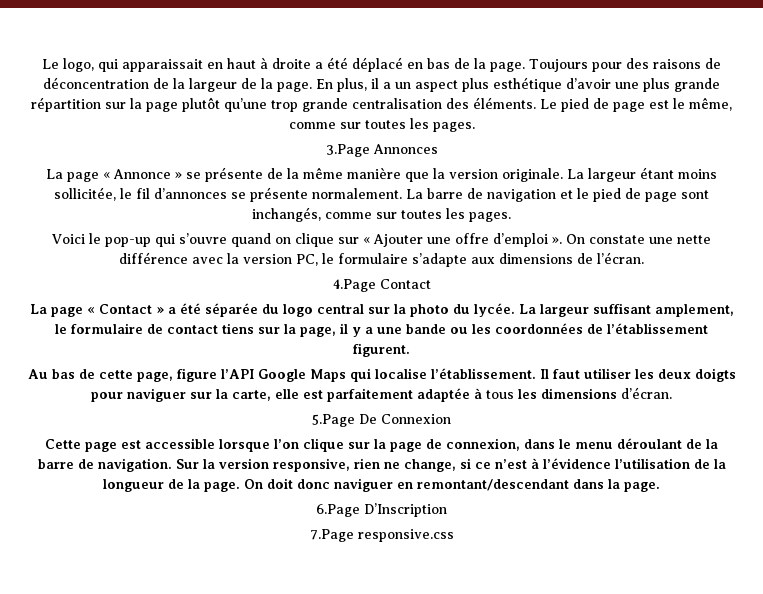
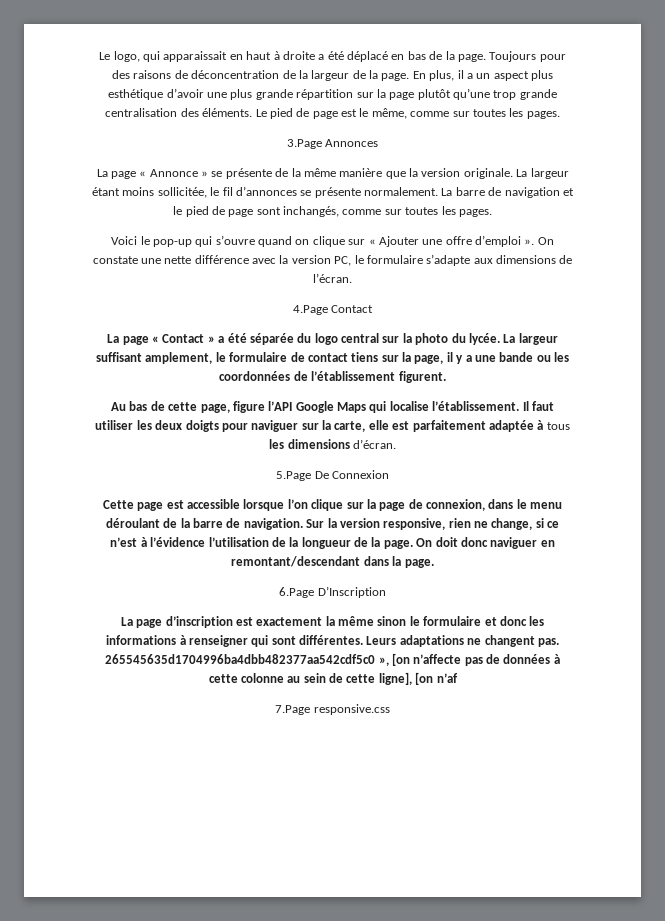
(447, 510) none -> [120,616,545,628] [106,635,559,647] [105,653,560,666] [208,672,458,685] // La page d’inscription est exactement la même sinon le formulaire et donc les informations à renseigner qui sont différentes. Leurs adaptations ne changent pas. 265545635d1704996ba4dbb482377aa542cdf5c0 », [on n’affecte pas de données à cette colonne au sein de cette ligne], [on n’af

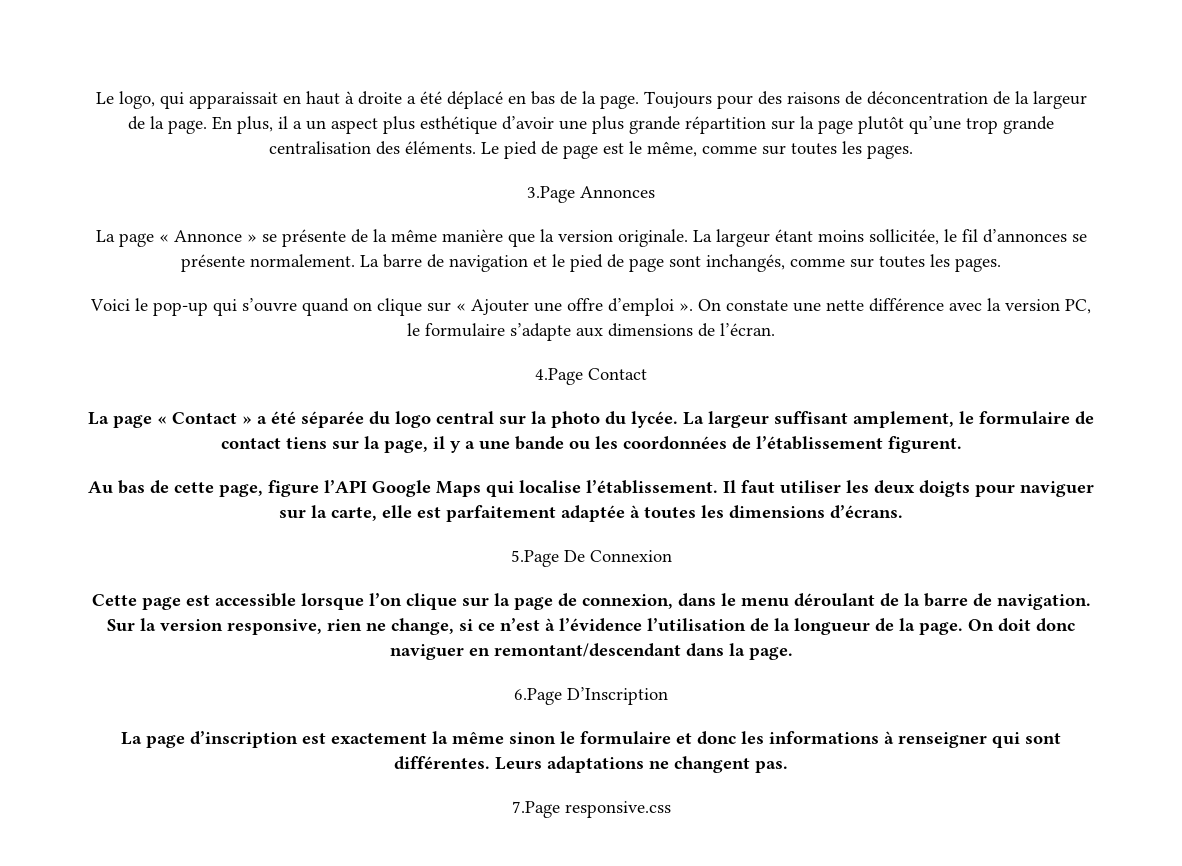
[546,422,570,430] tous -> [644,507,696,519] toutes
[352,439,396,449] d’écran. -> [830,505,903,519] d’écrans.
[105,653,560,666] [208,672,458,685] 265545635d1704996ba4dbb482377aa542cdf5c0 », [on n’affecte pas de données à cette colonne au sein de cette ligne], [on n’af -> (788, 766) none

